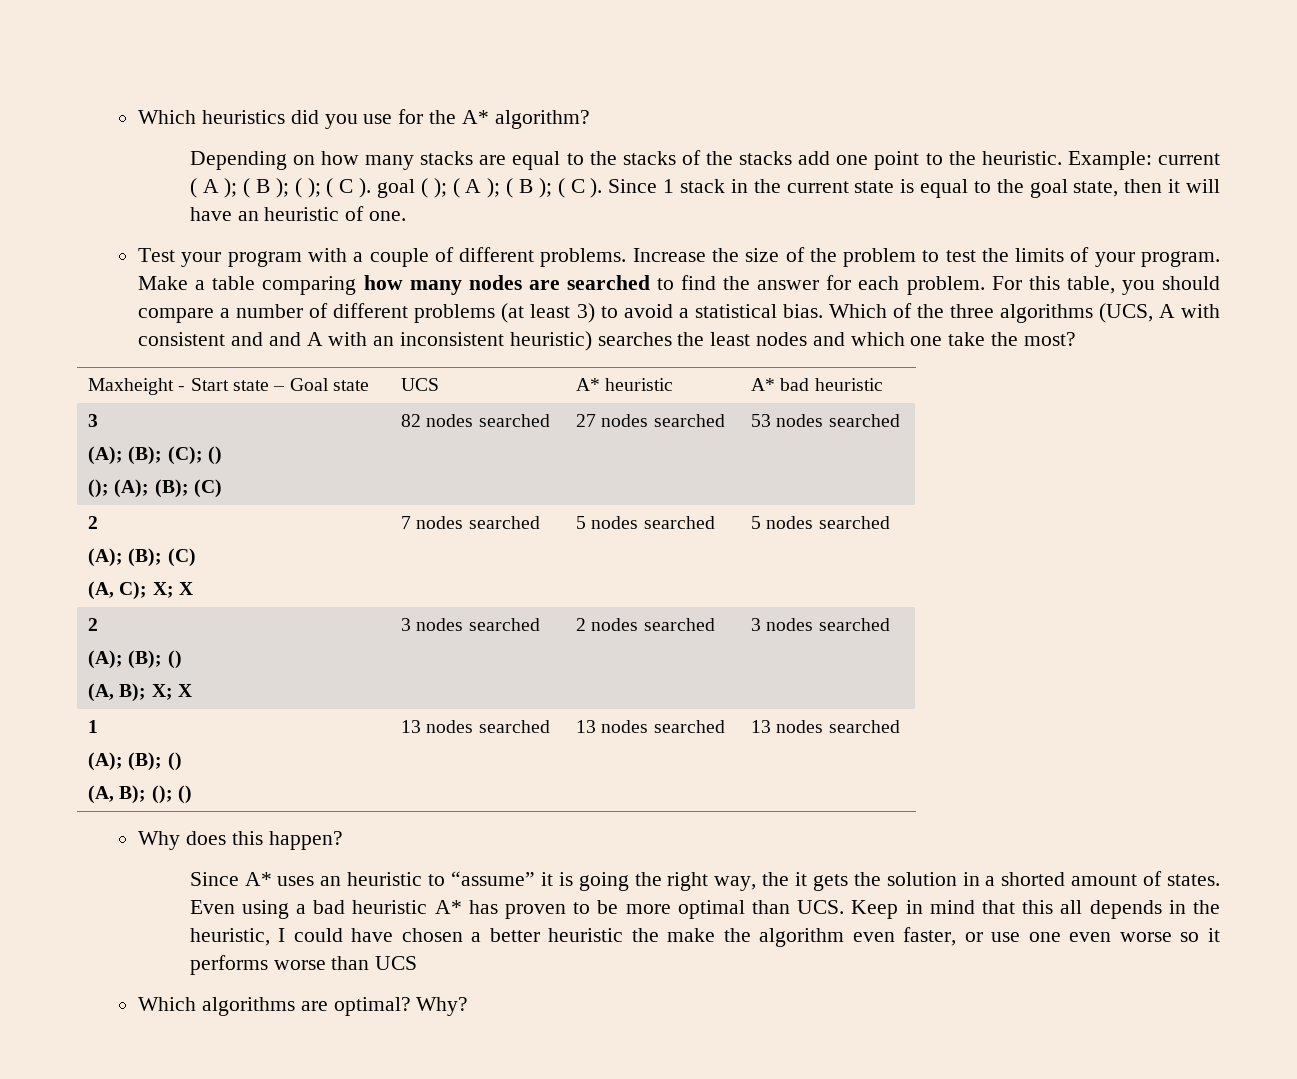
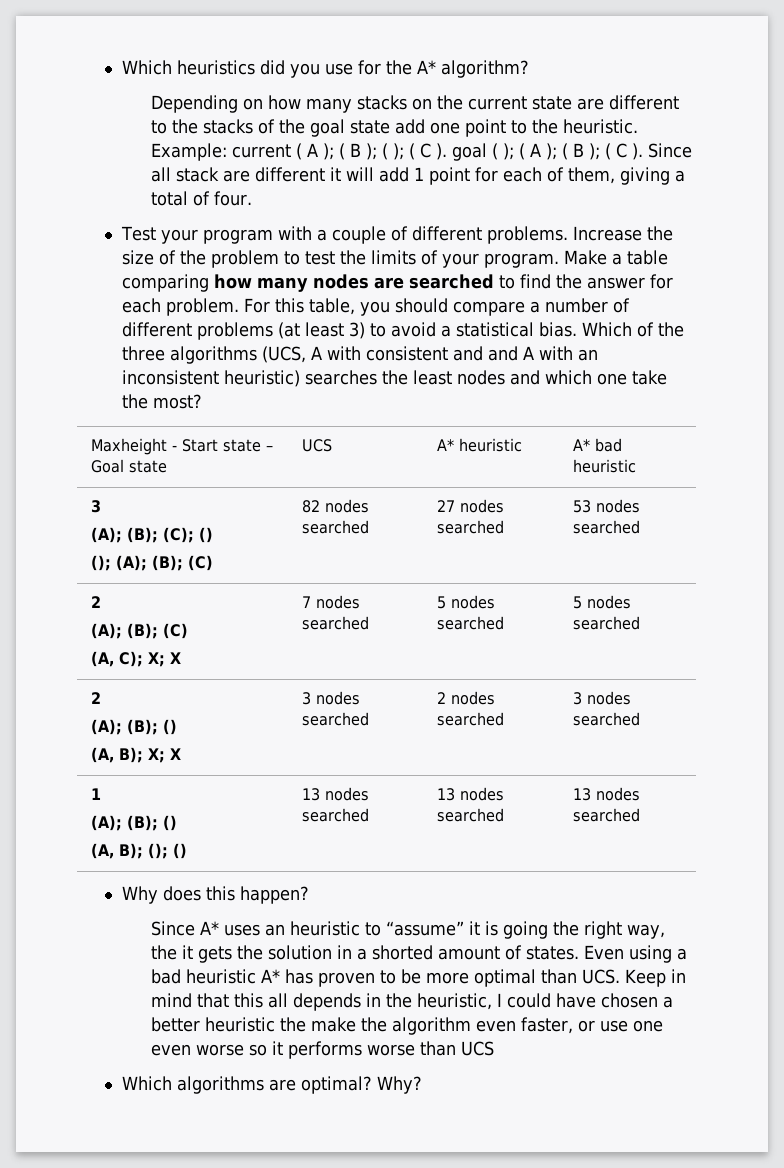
[479,151,561,170] are equal -> [412,95,680,110] on the current state are different
[739,151,793,165] stacks -> [310,119,391,137] goal state
[663,179,1220,198] [189,206,406,221] 1 stack in the current state is equal to the goal state, then it will have an heuristic of one. -> [151,167,686,185] [151,191,253,206] all stack are different it will add 1 point for each of them, giving a total of four.

